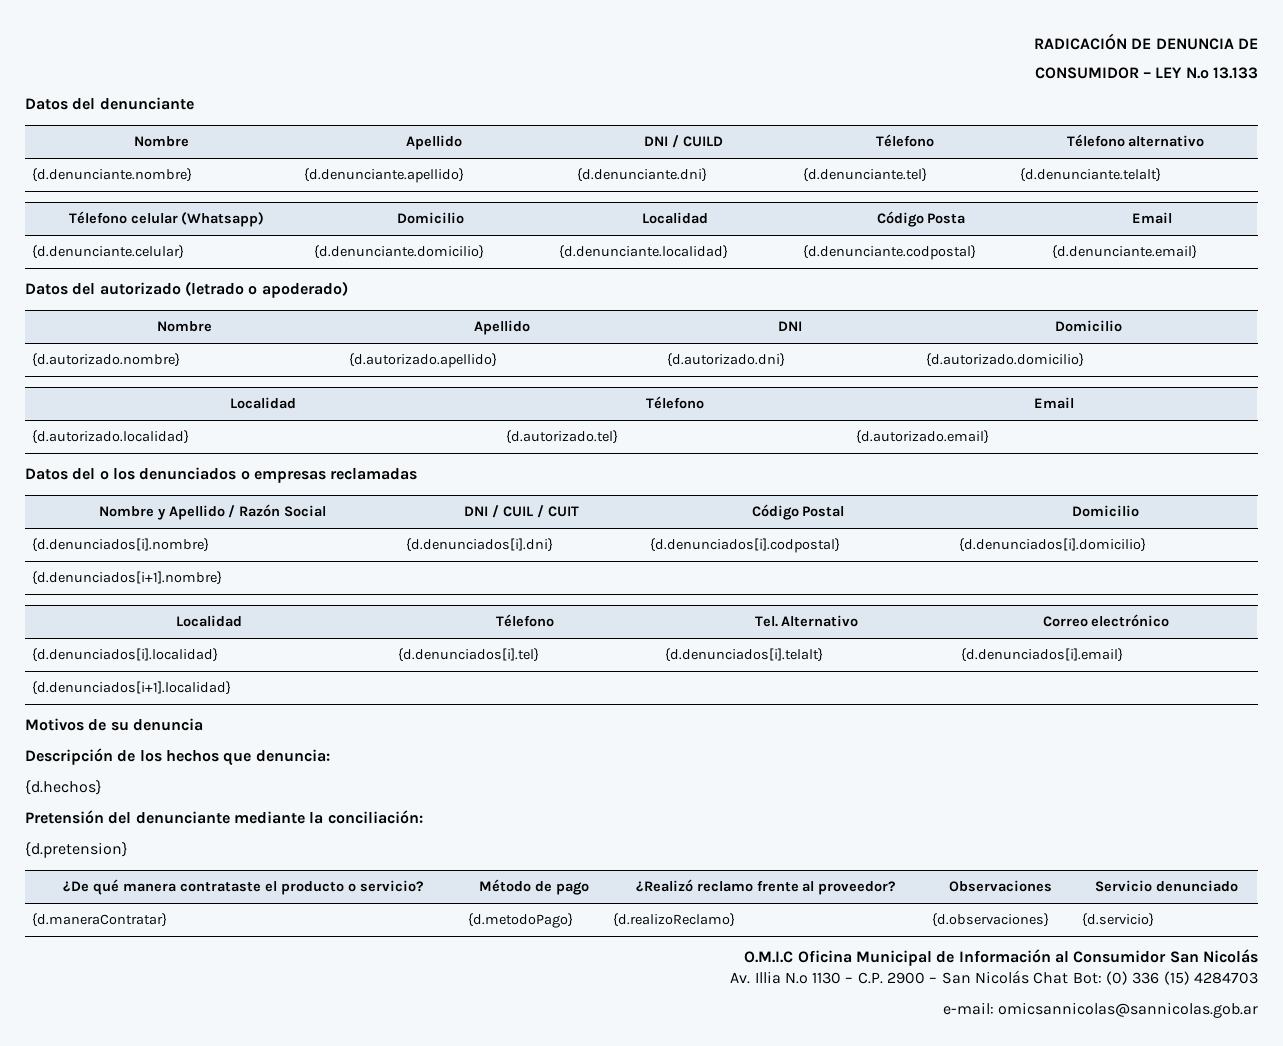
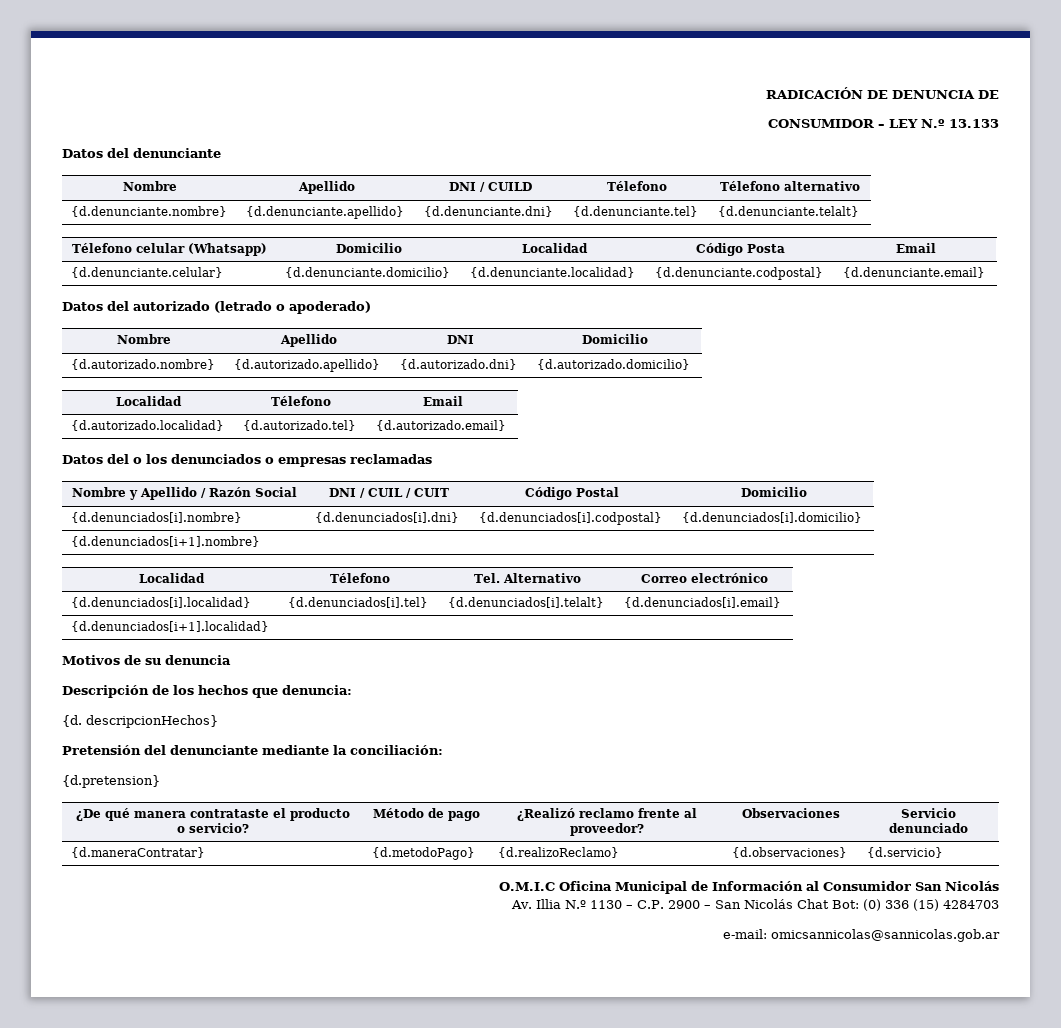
[25,780,102,795] {d.hechos} -> [62,715,218,728] {d. descripcionHechos}

